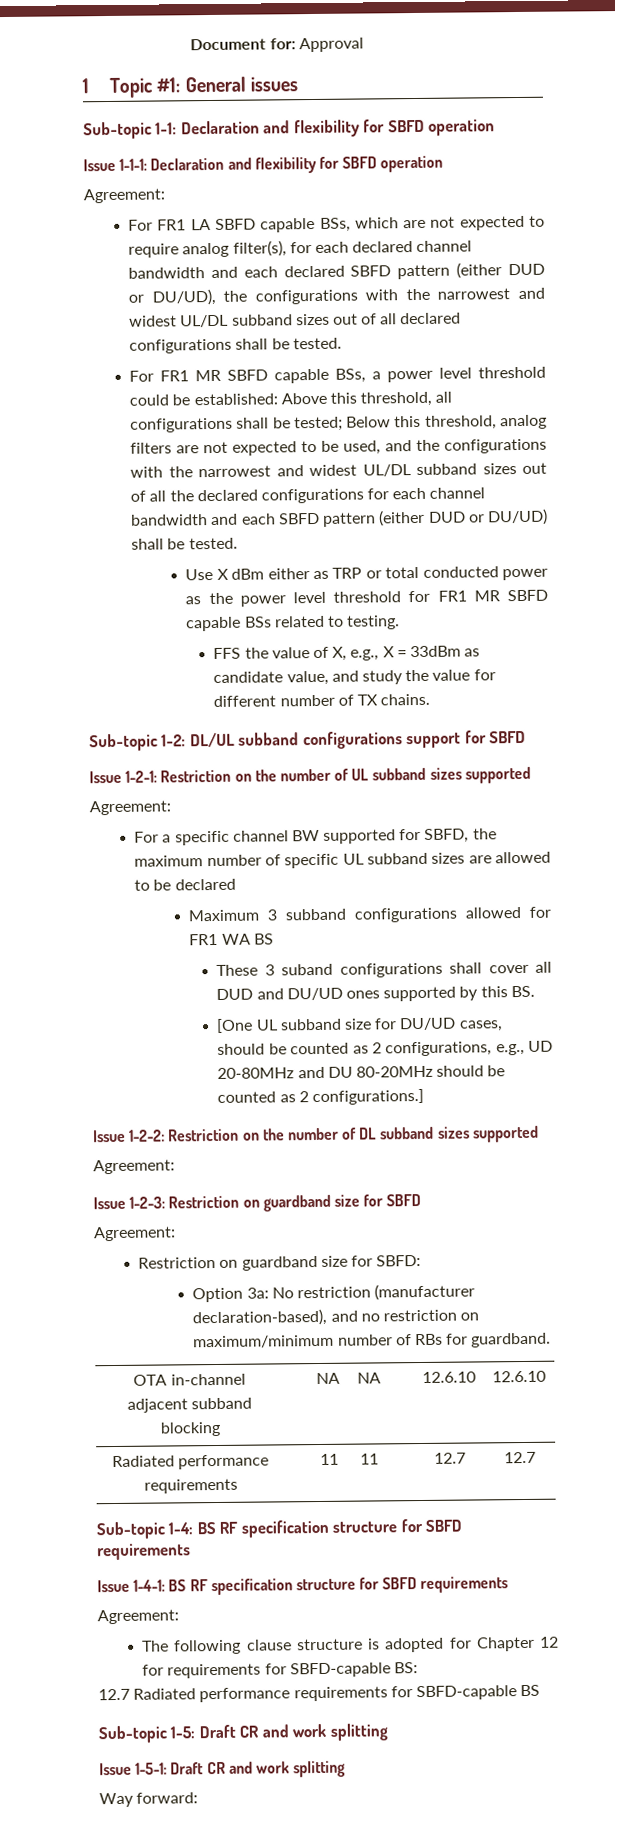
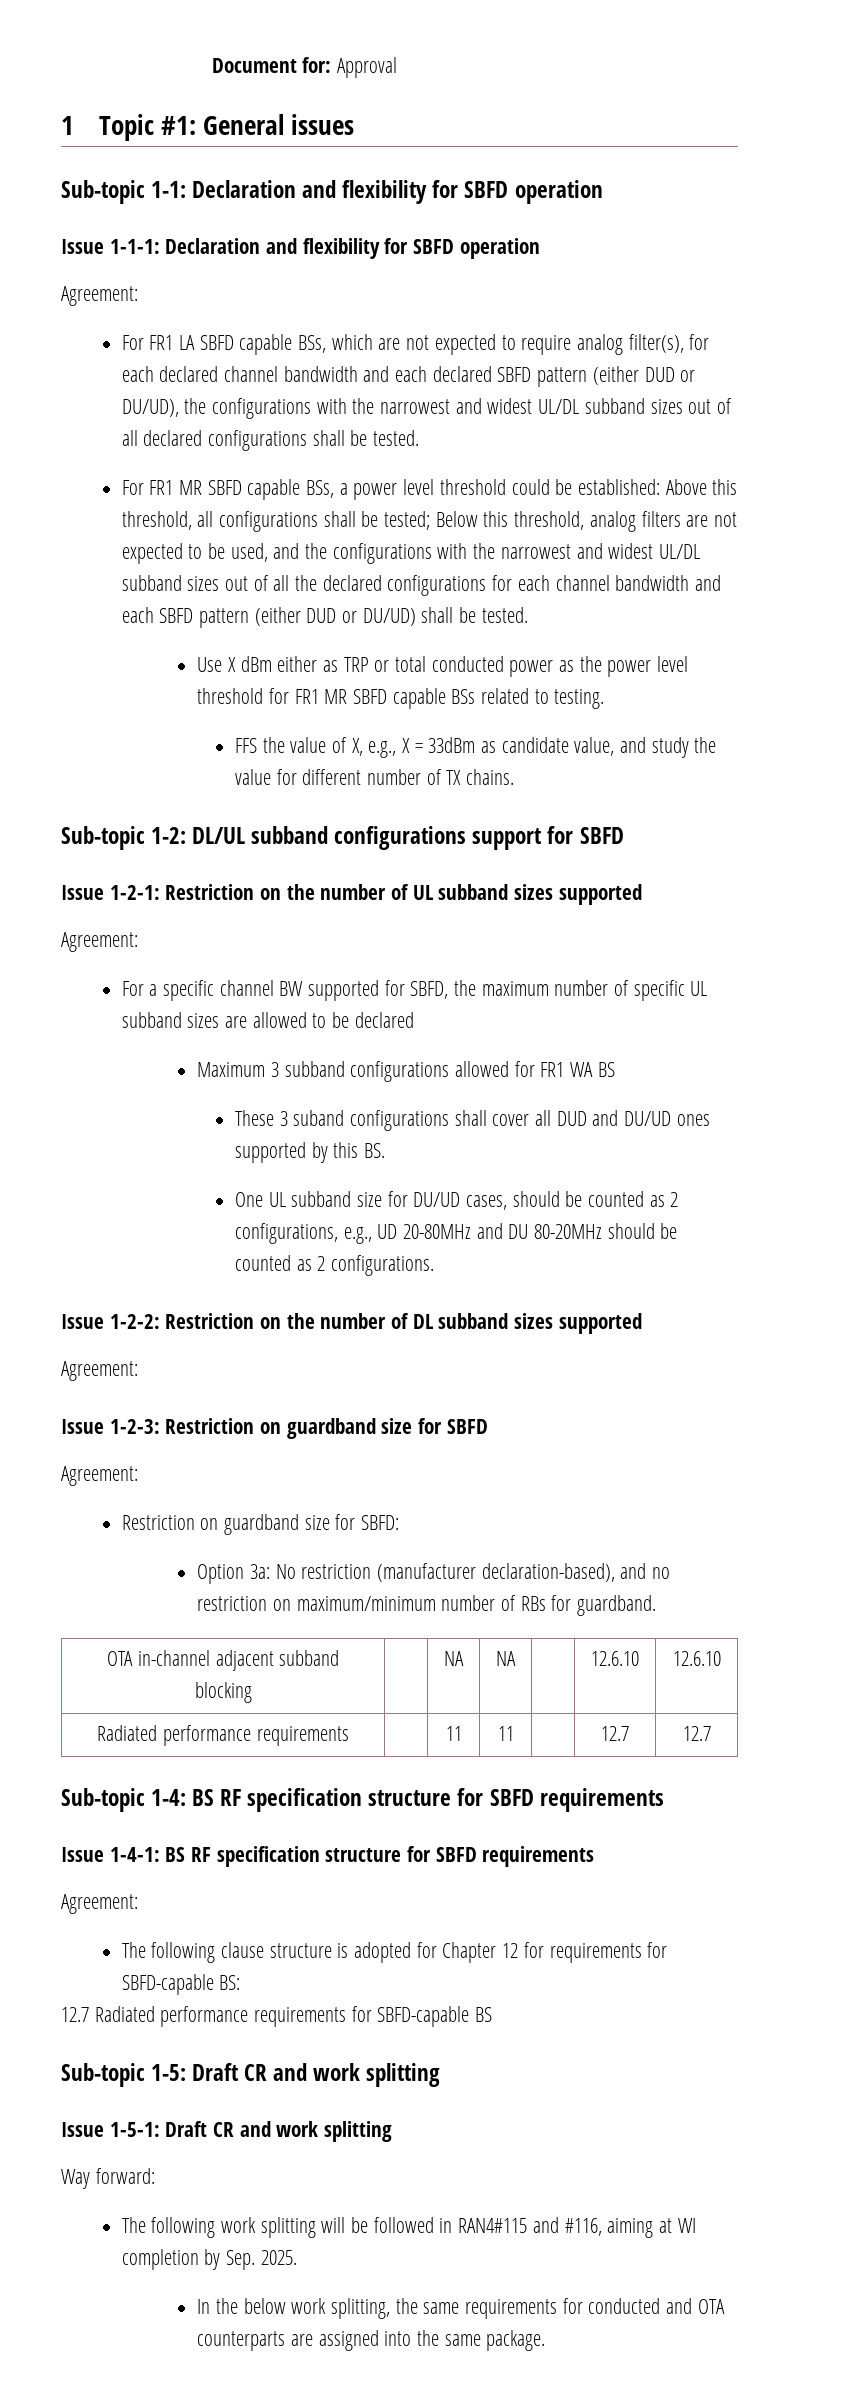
[216,1018,254,1033] [One -> [234,1192,263,1207] One
[311,1088,424,1106] configurations.] -> [330,1255,434,1276] configurations.
(199, 1798) none -> [121,2217,696,2238] [121,2249,297,2270] [197,2298,725,2319] [197,2330,546,2351] // The following work splitting will be followed in RAN4#115 and #116, aiming at WI completion by Sep. 2025. // In the below work splitting, the same requirements for conducted and OTA counterparts are assigned into the same package.

